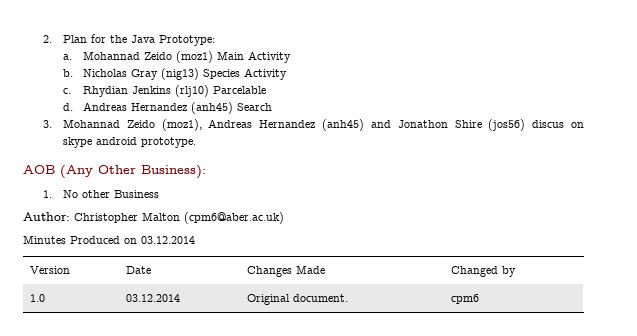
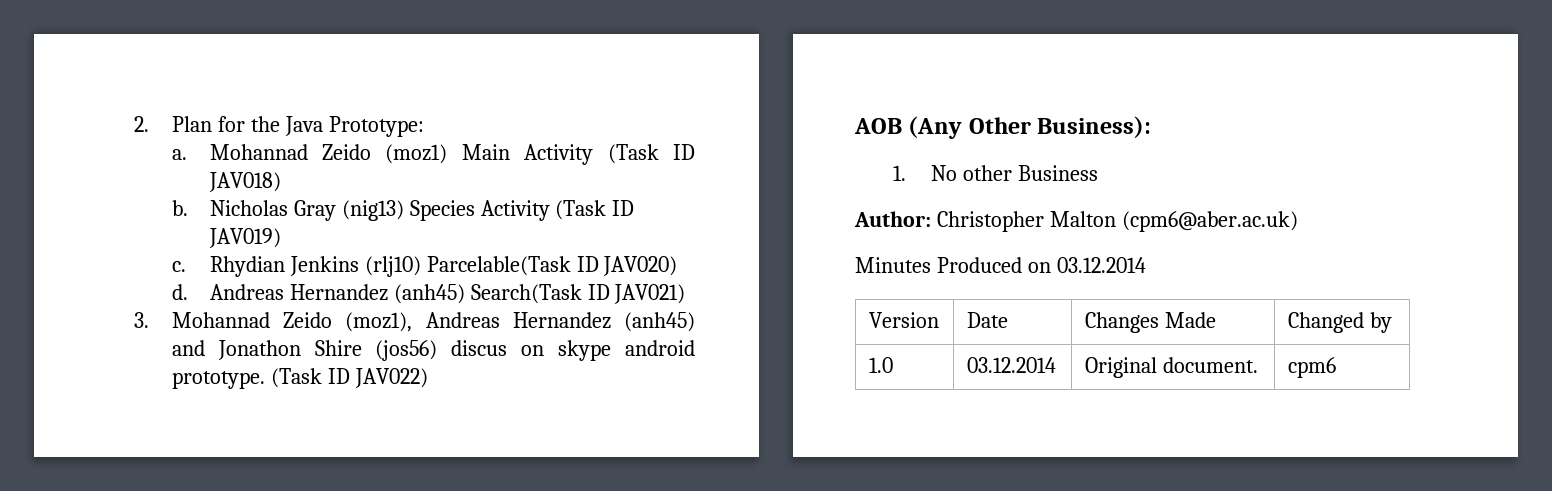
(291, 57) none -> [607,144,695,164] [208,172,281,192] (Task ID JAV018)
(287, 74) none -> [555,200,635,220] [208,228,281,248] (Task ID JAV019)
[212,86,266,94] Parcelable -> [426,256,678,276] Parcelable(Task ID JAV020)
[236,103,272,111] Search -> [470,284,686,304] Search(Task ID JAV021)
(196, 142) none -> [270,368,428,388] (Task ID JAV022)

